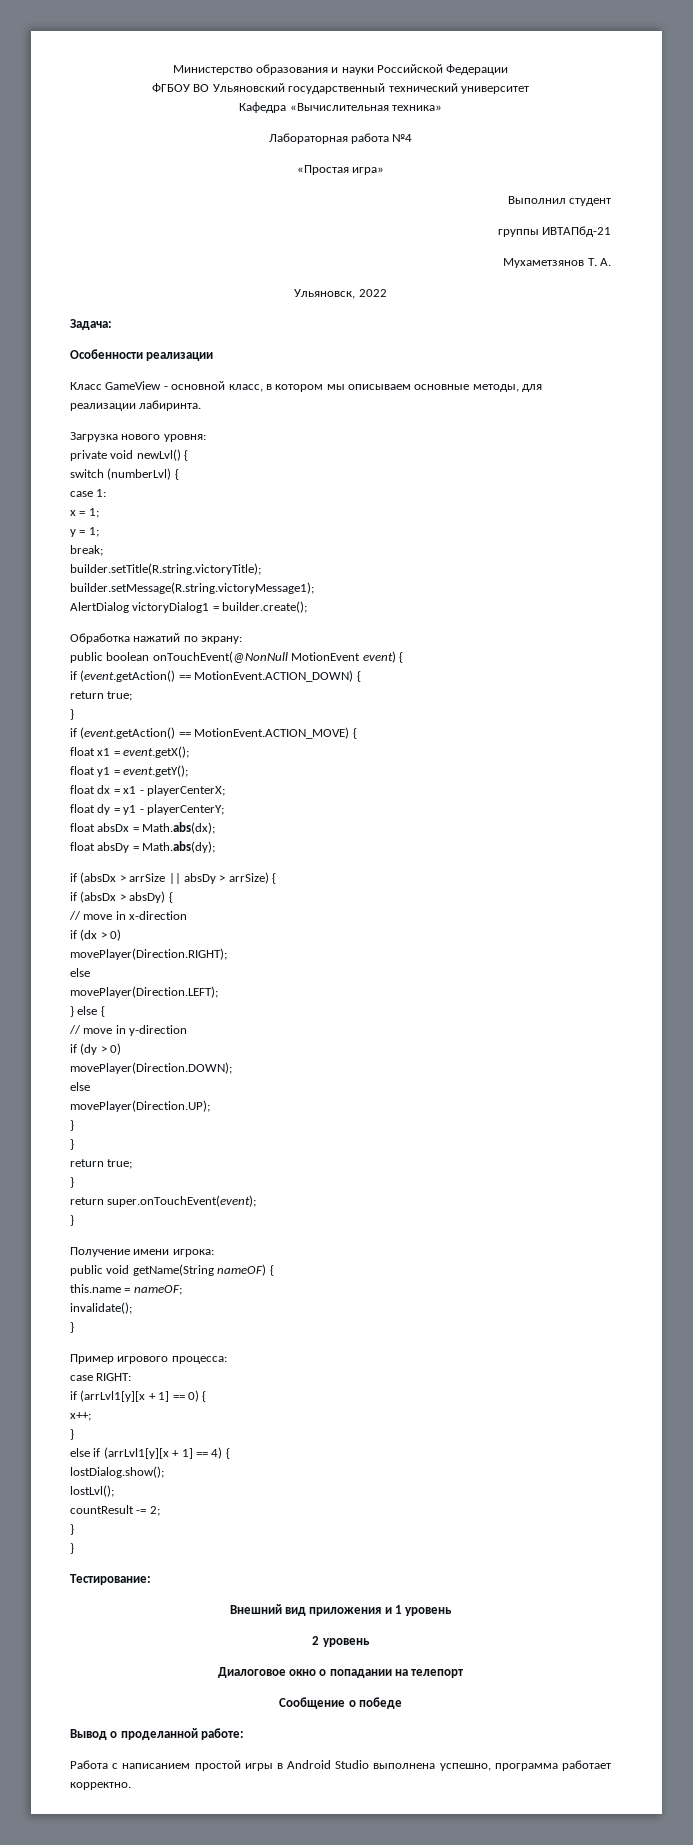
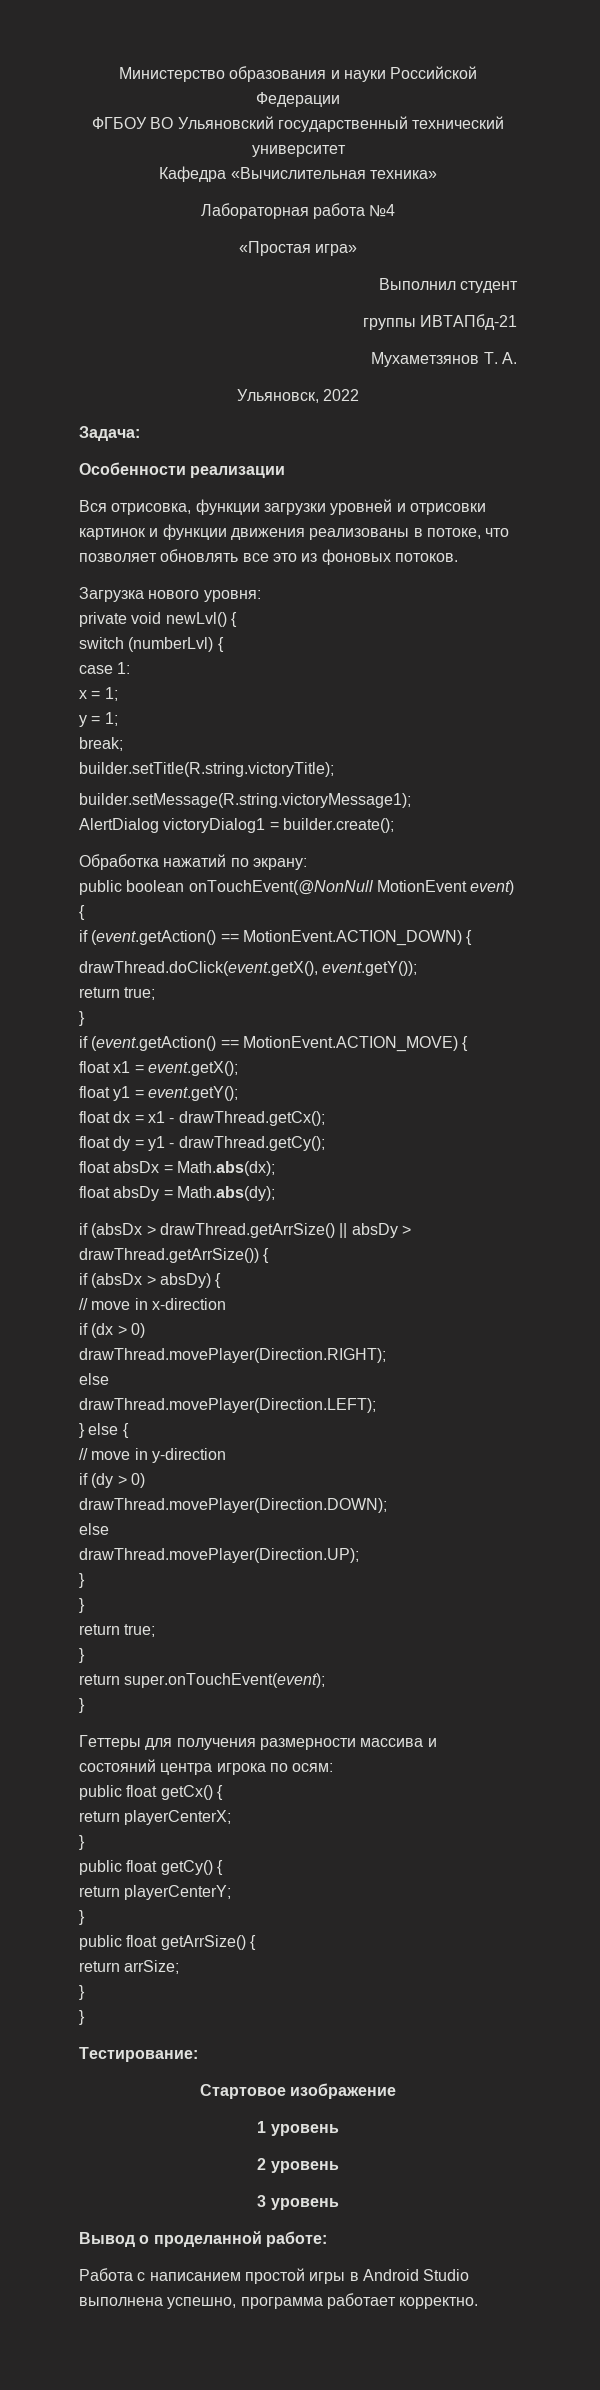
[70,381,543,392] [70,400,202,411] Класс GameView - основной класс, в котором мы описываем основные методы, для реализации лабиринта. -> [79,499,486,515] [79,524,510,540] [79,549,458,565] Вся отрисовка, функции загрузки уровней и отрисовки картинок и функции движения реализованы в потоке, что позволяет обновлять все это из фоновых потоков.
(361, 676) none -> [79,961,418,976] // drawThread.doClick(event.getX(), event.getY());
[146,785,225,796] playerCenterX; -> [178,1111,325,1126] drawThread.getCx();
[146,804,224,815] playerCenterY; -> [178,1136,325,1151] drawThread.getCy();
[129,873,166,882] arrSize -> [159,1223,335,1238] drawThread.getArrSize()
[228,872,269,884] arrSize) -> [79,1248,259,1263] drawThread.getArrSize())
[70,948,227,960] [70,968,90,977] [70,986,218,998] movePlayer(Direction.RIGHT); // else // movePlayer(Direction.LEFT); -> [79,1348,386,1363] [79,1373,109,1385] [79,1398,376,1413] drawThread.movePlayer(Direction.RIGHT); // else // drawThread.movePlayer(Direction.LEFT);
[70,1062,232,1074] [70,1082,90,1091] [70,1100,210,1112] movePlayer(Direction.DOWN); // else // movePlayer(Direction.UP); -> [79,1498,387,1513] [79,1523,109,1535] [79,1548,359,1563] drawThread.movePlayer(Direction.DOWN); // else // drawThread.movePlayer(Direction.UP);
[70,1247,214,1257] [70,1264,274,1276] [70,1284,182,1295] [70,1302,132,1314] [70,1322,74,1333] [70,1354,227,1364] [70,1373,132,1381] [70,1390,207,1402] [70,1412,91,1421] [70,1429,74,1440] [70,1447,230,1459] [70,1466,164,1478] [70,1485,114,1497] [70,1505,160,1516] Получение имени игрока: // public void getName(String nameOF) { // this.name = nameOF; // invalidate(); // } // Пример игрового процесса: // case RIGHT: // if (arrLvl1[y][x + 1] == 0) { // x++; // } // else if (arrLvl1[y][x + 1] == 4) { // lostDialog.show(); // lostLvl(); // countResult -= 2; -> [79,1735,437,1750] [79,1759,334,1775] [79,1785,223,1800] [79,1810,232,1825] [79,1835,85,1850] [79,1860,223,1875] [79,1885,232,1900] [79,1910,85,1925] [79,1935,256,1950] [79,1960,180,1974] Геттеры для получения размерности массива и состояний центра игрока по осям: // public float getCx() { // return playerCenterX; // } // public float getCy() { // return playerCenterY; // } // public float getArrSize() { // return arrSize;
[229,1604,392,1616] Внешний вид приложения и -> [199,2083,397,2099] Стартовое изображение //
[217,1667,464,1678] [279,1697,402,1709] Диалоговое окно о попадании на телепорт // Сообщение о победе -> [257,2195,339,2210] 3 уровень

